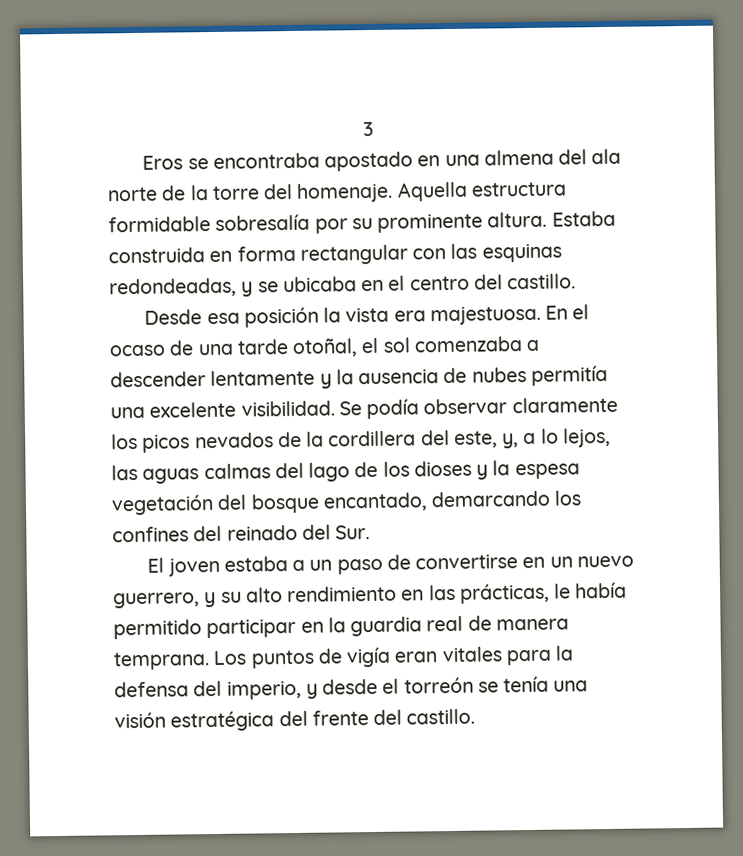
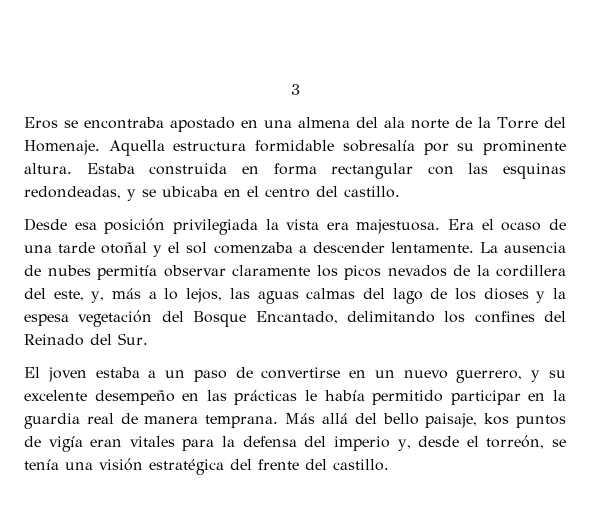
[211,182,394,203] torre del homenaje. -> [497,117,566,129] [24,140,100,155] Torre del Homenaje.
(319, 317) none -> [172,219,258,235] privilegiada
[545,305,569,320] En -> [448,219,475,230] Era
[292,338,359,357] otoñal, -> [101,242,163,257] otoñal y
[210,369,354,389] lentamente y la -> [390,242,498,253] lentamente. La
[110,398,420,420] una excelente visibilidad. Se podía -> (157, 272) none
(520, 441) none -> [112,288,142,299] más
[250,490,552,514] bosque encantado, demarcando -> [193,311,435,327] Bosque Encantado, delimitando
[226,524,298,541] reinado -> [24,334,84,346] Reinado
[245,585,398,603] alto rendimiento -> [24,390,175,405] excelente desempeño
[458,582,550,604] prácticas, -> [234,390,298,405] prácticas
[213,650,248,666] Los -> [285,413,510,428] Más allá del bello paisaje, kos
[226,680,318,700] imperio, y -> [333,436,411,451] imperio y,
[403,676,474,694] torreón -> [486,435,545,449] torreón,

